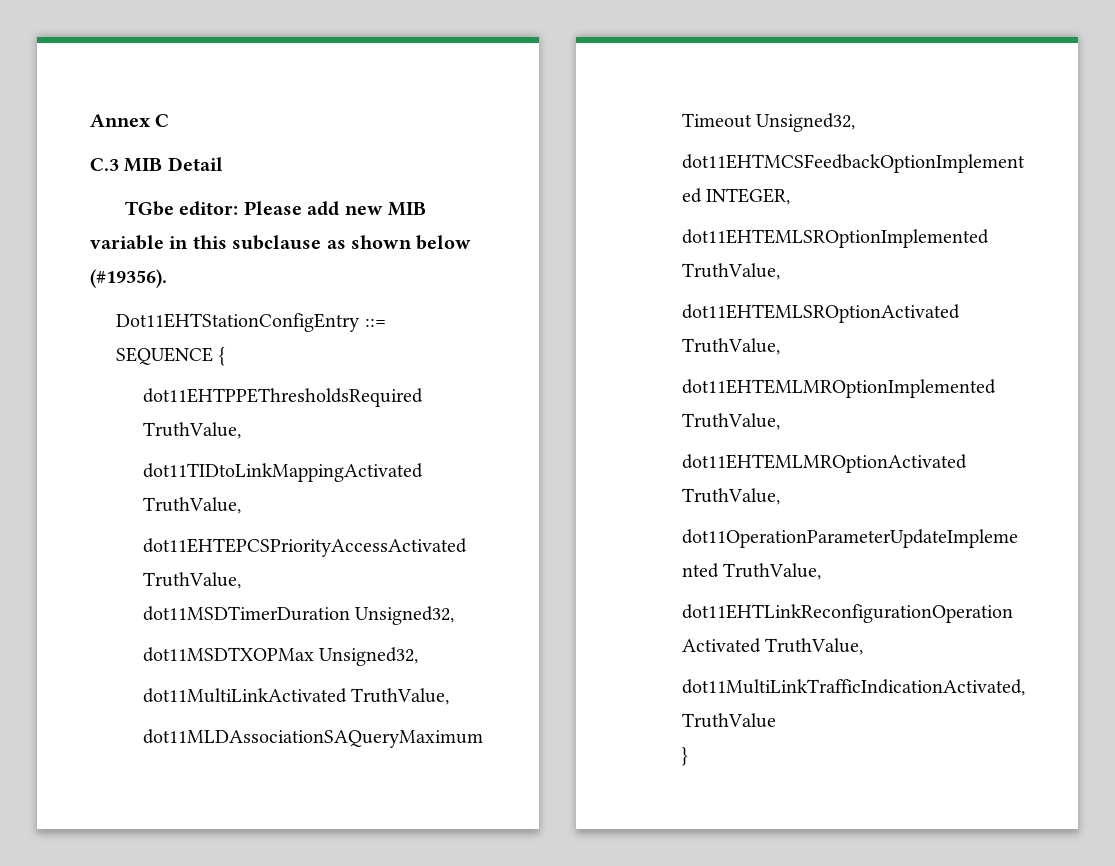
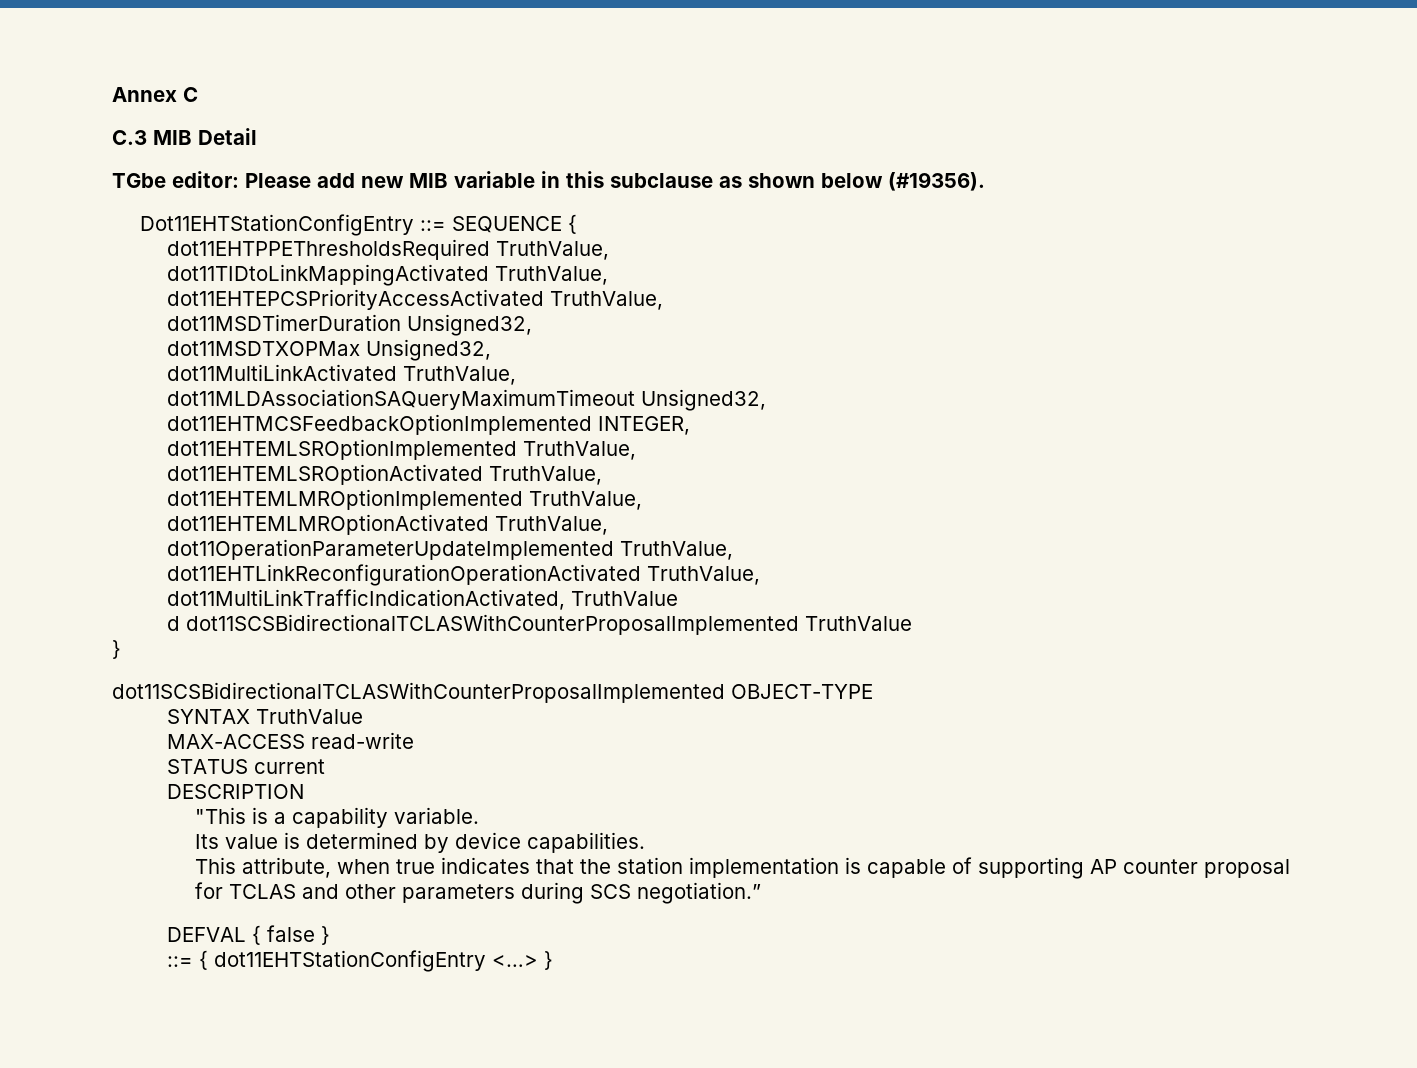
(776, 720) none -> [167,614,913,635] [112,640,121,659] [112,682,873,703] [167,709,364,724] [167,732,415,749] [167,759,326,774] [167,784,305,799] [194,807,479,828] [194,832,645,853] [194,857,1290,879] [194,882,761,904] [167,925,331,945] [167,950,539,972] d dot11SCSBidirectionalTCLASWithCounterProposalImplemented TruthValue // } // dot11SCSBidirectionalTCLASWithCounterProposalImplemented OBJECT-TYPE // SYNTAX TruthValue // MAX-ACCESS read-write // STATUS current // DESCRIPTION // "This is a capability variable. // Its value is determined by device capabilities. // This attribute, when true indicates that the station implementation is capable of supporting AP counter proposal for TCLAS and other parameters during SCS negotiation.” // DEFVAL { false } // ::= { dot11EHTStationConfigEntry <…>

